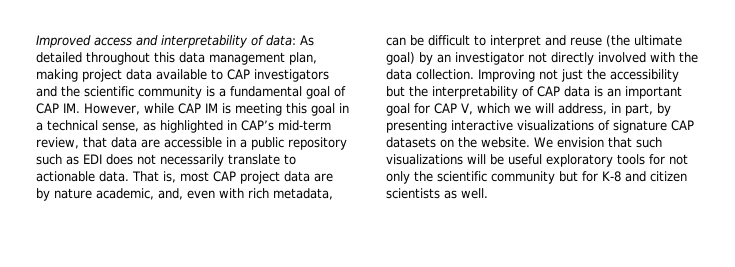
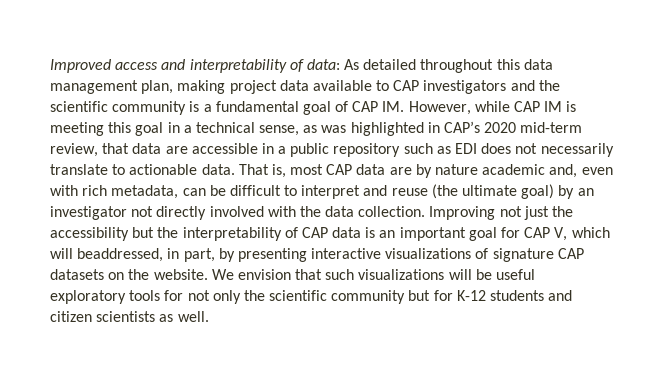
(156, 126) none -> [321,125,347,133] was
(274, 125) none -> [484,122,517,133] 2020
[240,171,280,184] project -> (353, 169) none
[96,188,154,200] academic, -> [482,164,546,175] academic
[514,103,607,115] we will address, -> [50,248,164,262] will beaddressed,
[602,171,621,182] K-8 -> [456,290,545,301] K-12 students

